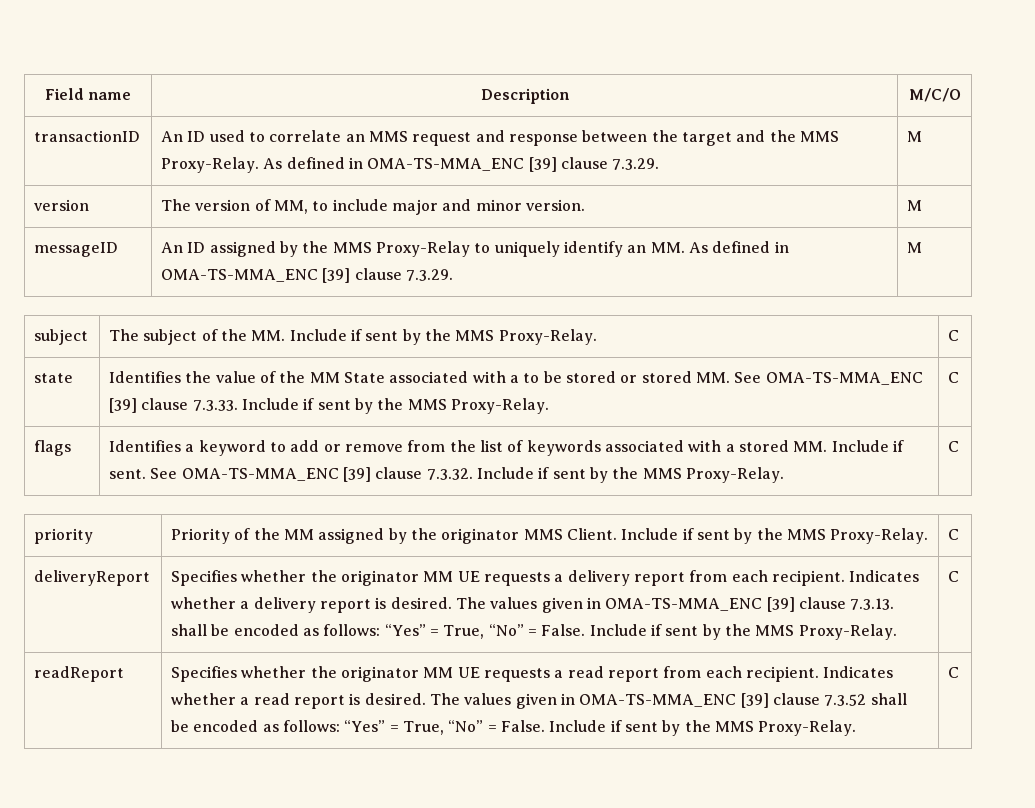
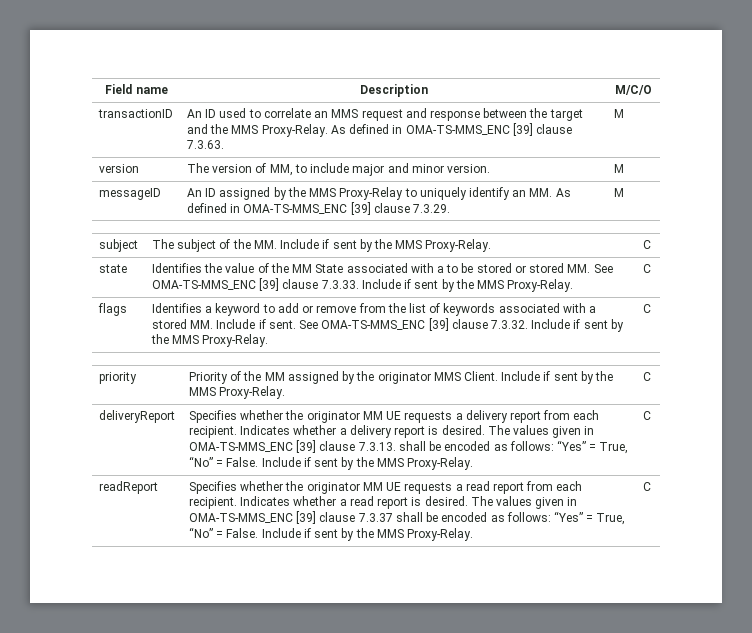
[367,157,660,172] OMA-TS-MMA_ENC [39] clause 7.3.29. -> [405,123,572,136] [186,140,224,149] OMA-TS-MMS_ENC [39] clause 7.3.63.
[161,269,319,282] OMA-TS-MMA_ENC -> [243,204,348,214] OMA-TS-MMS_ENC
[765,372,923,385] OMA-TS-MMA_ENC -> [151,280,256,290] OMA-TS-MMS_ENC
[181,468,339,481] OMA-TS-MMA_ENC -> [321,320,426,330] OMA-TS-MMS_ENC
[605,598,763,611] OMA-TS-MMA_ENC -> [188,442,293,452] OMA-TS-MMS_ENC
[579,693,867,708] OMA-TS-MMA_ENC [39] clause 7.3.52 -> [188,511,393,524] OMA-TS-MMS_ENC [39] clause 7.3.37

